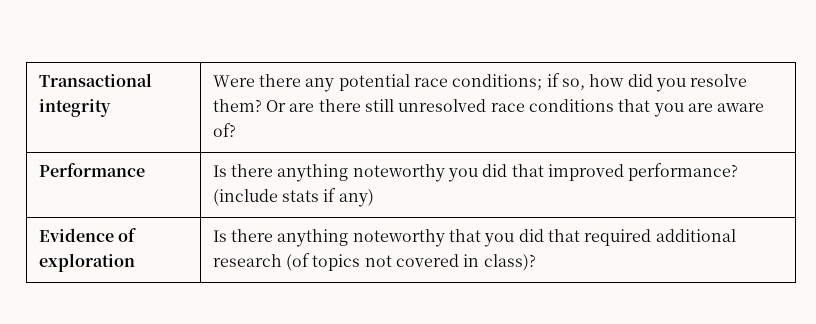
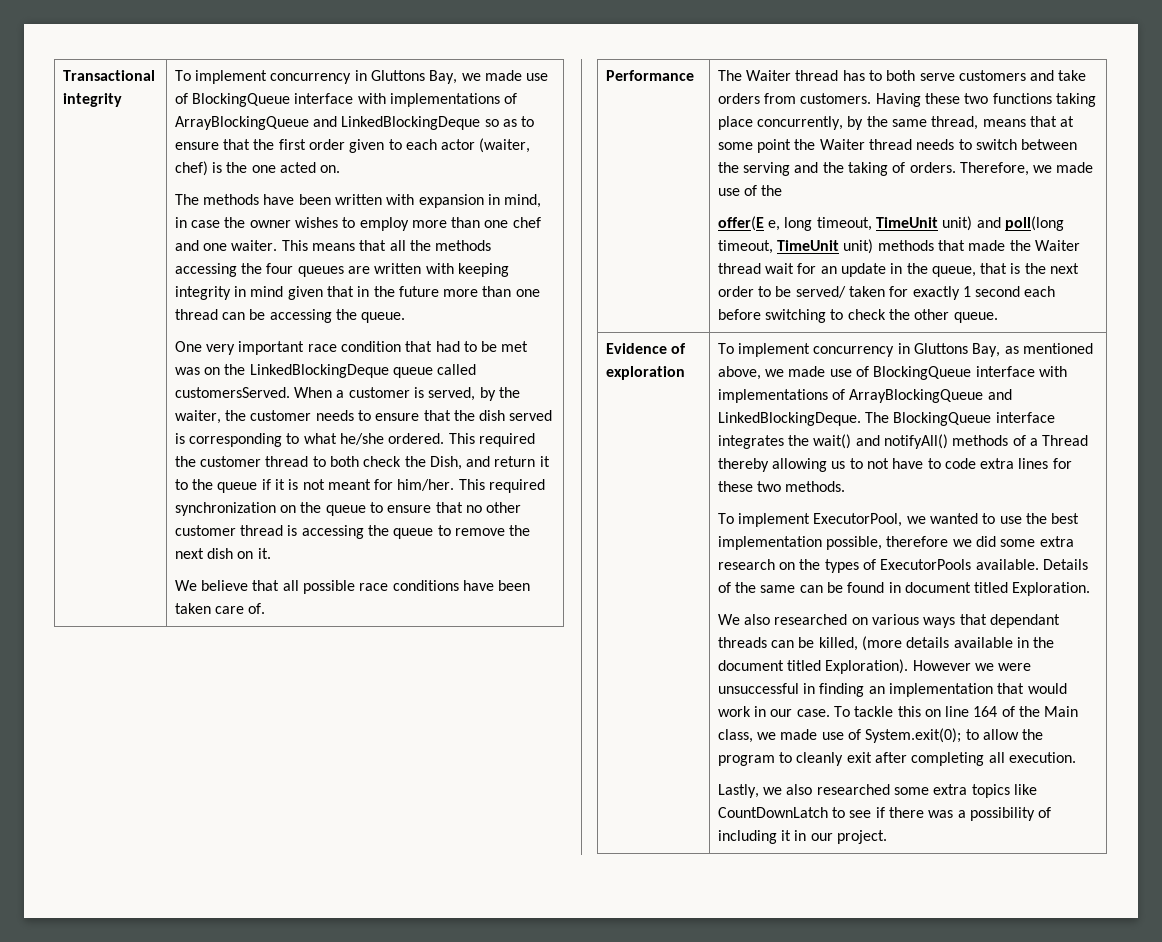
[212,73,748,92] [212,99,765,117] [212,123,236,137] [38,163,145,177] [212,163,739,182] [212,188,374,207] [38,228,137,242] [38,253,135,272] [212,229,736,247] [212,253,536,271] Were there any potential race conditions; if so, how did you resolve them? Or are there still unresolved race conditions that you are aware of? // Performance | Is there anything noteworthy you did that improved performance? (include stats if any) // Evidence of exploration | Is there anything noteworthy that you did that required additional research (of topics not covered in class)? -> [174,70,549,84] [174,93,518,107] [174,116,535,130] [174,138,531,153] [174,161,341,176] [174,194,542,208] [174,217,541,231] [174,240,492,251] [174,263,509,277] [174,286,540,300] [174,309,406,323] [174,341,529,355] [174,364,477,378] [174,387,520,401] [174,410,553,424] [174,433,535,447] [174,456,550,470] [174,479,546,493] [174,502,522,516] [174,525,531,539] [174,548,271,559] [174,580,531,594] [174,603,266,614] [605,70,694,81] [717,70,1087,81] [717,93,1096,107] [717,116,1075,130] [717,139,1078,153] [717,162,1094,176] [717,185,783,196] [717,216,1064,231] [717,239,1080,254] [717,263,1080,277] [717,286,1056,300] [717,309,998,323] [605,343,686,354] [605,366,685,380] [717,343,1093,357] [717,366,1067,380] [717,389,1012,403] [717,412,1055,426] [717,434,1089,449] [717,458,1072,472] [717,481,846,492] [717,513,1080,527] [717,536,1074,550] [717,559,1088,573] [717,582,1091,596] [717,614,1060,628] [717,636,1055,651] [717,659,1032,674] [717,683,1067,697] [717,706,1079,717] [717,728,1044,743] [717,752,1076,766] [717,784,1037,798] [717,807,1052,821] [717,830,887,844] To implement concurrency in Gluttons Bay, we made use of BlockingQueue interface with implementations of ArrayBlockingQueue and LinkedBlockingDeque so as to ensure that the first order given to each actor (waiter, chef) is the one acted on. // The methods have been written with expansion in mind, in case the owner wishes to employ more than one chef and one waiter. This means that all the methods accessing the four queues are written with keeping integrity in mind given that in the future more than one thread can be accessing the queue. // One very important race condition that had to be met was on the LinkedBlockingDeque queue called customersServed. When a customer is served, by the waiter, the customer needs to ensure that the dish served is corresponding to what he/she ordered. This required the customer thread to both check the Dish, and return it to the queue if it is not meant for him/her. This required synchronization on the queue to ensure that no other customer thread is accessing the queue to remove the next dish on it. // We believe that all possible race conditions have been taken care of. // Performance | The Waiter thread has to both serve customers and take orders from customers. Having these two functions taking place concurrently, by the same thread, means that at some point the Waiter thread needs to switch between the serving and the taking of orders. Therefore, we made use of the // offer(E e, long timeout, TimeUnit unit) and poll(long timeout, TimeUnit unit) methods that made the Waiter thread wait for an update in the queue, that is the next order to be served/ taken for exactly 1 second each before switching to check the other queue. // Evidence of exploration | To implement concurrency in Gluttons Bay, as mentioned above, we made use of BlockingQueue interface with implementations of ArrayBlockingQueue and LinkedBlockingDeque. The BlockingQueue interface integrates the wait() and notifyAll() methods of a Thread thereby allowing us to not have to code extra lines for these two methods. // To implement ExecutorPool, we wanted to use the best implementation possible, therefore we did some extra research on the types of ExecutorPools available. Details of the same can be found in document titled Exploration. // We also researched on various ways that dependant threads can be killed, (more details available in the document titled Exploration). However we were unsuccessful in finding an implementation that would work in our case. To tackle this on line 164 of the Main class, we made use of System.exit(0); to allow the program to cleanly exit after completing all execution. // Lastly, we also researched some extra topics like CountDownLatch to see if there was a possibility of including it in our project.

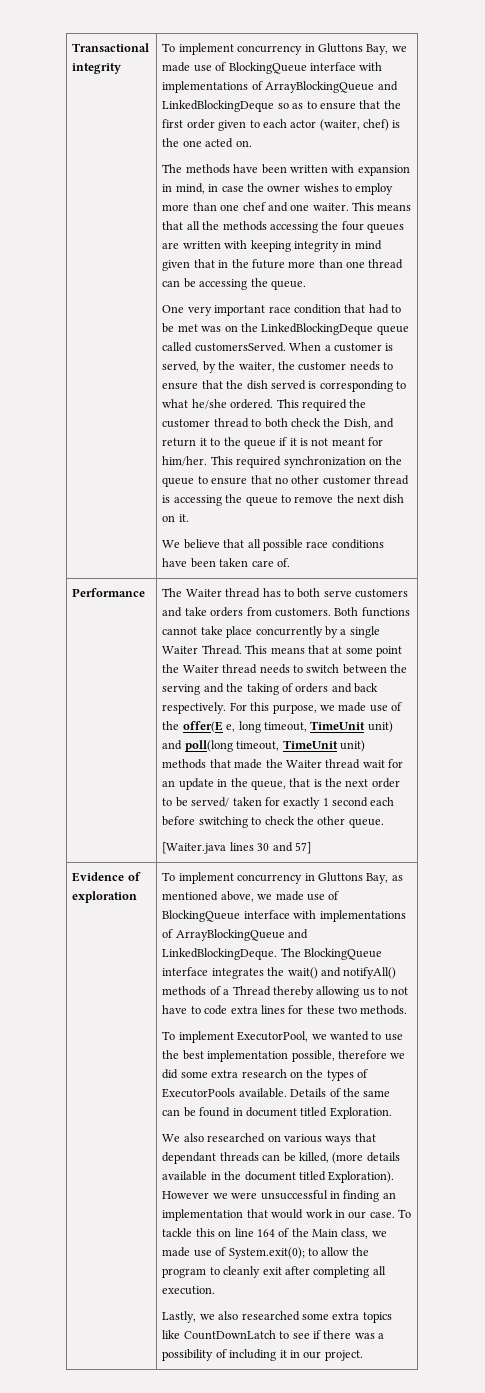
[875,93,1096,107] [717,116,979,130] Having these two functions taking place concurrently, by the same thread, -> [334,607,410,617] [162,626,380,638] [162,645,268,655] Both functions cannot take place concurrently by a single Waiter Thread. This
[909,162,1029,176] orders. Therefore, -> [295,683,379,693] [162,702,317,714] orders and back respectively. For this purpose,
(783, 190) // -> (180, 725) none
(998, 317) none -> [162,842,311,854] // [Waiter.java lines 30 and 57]

